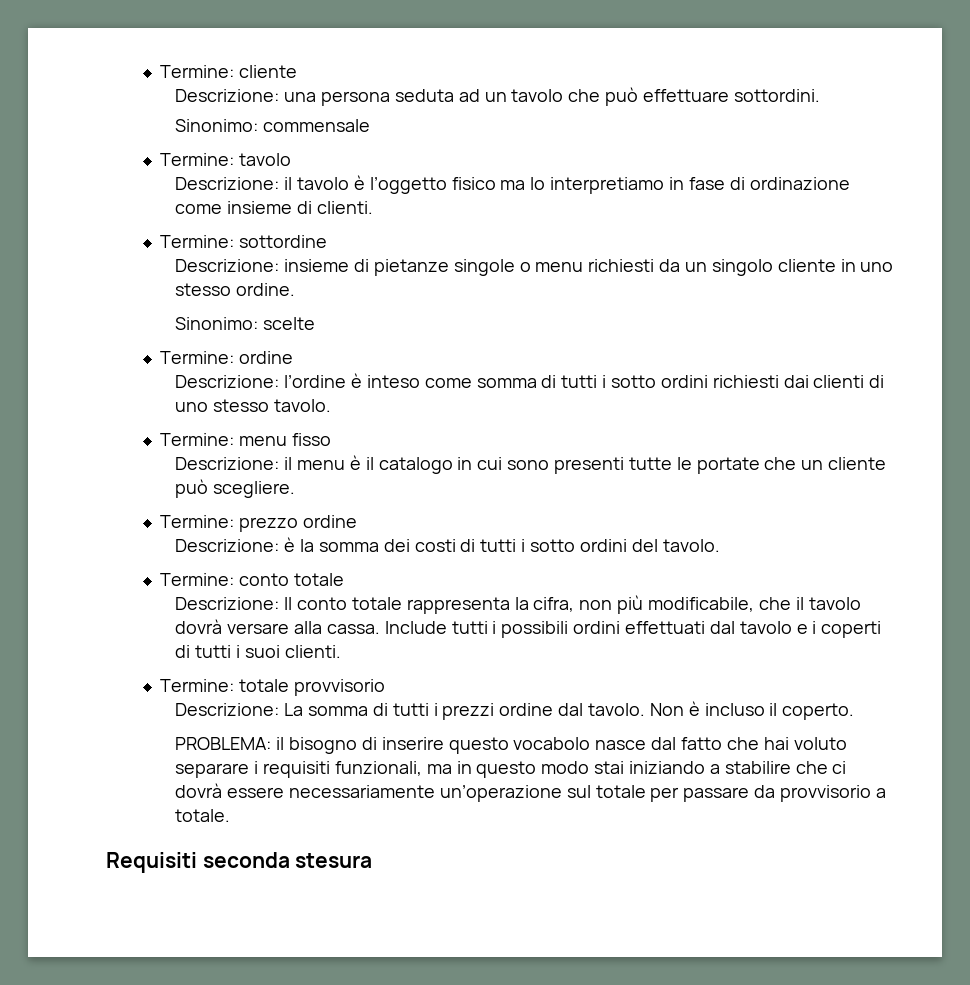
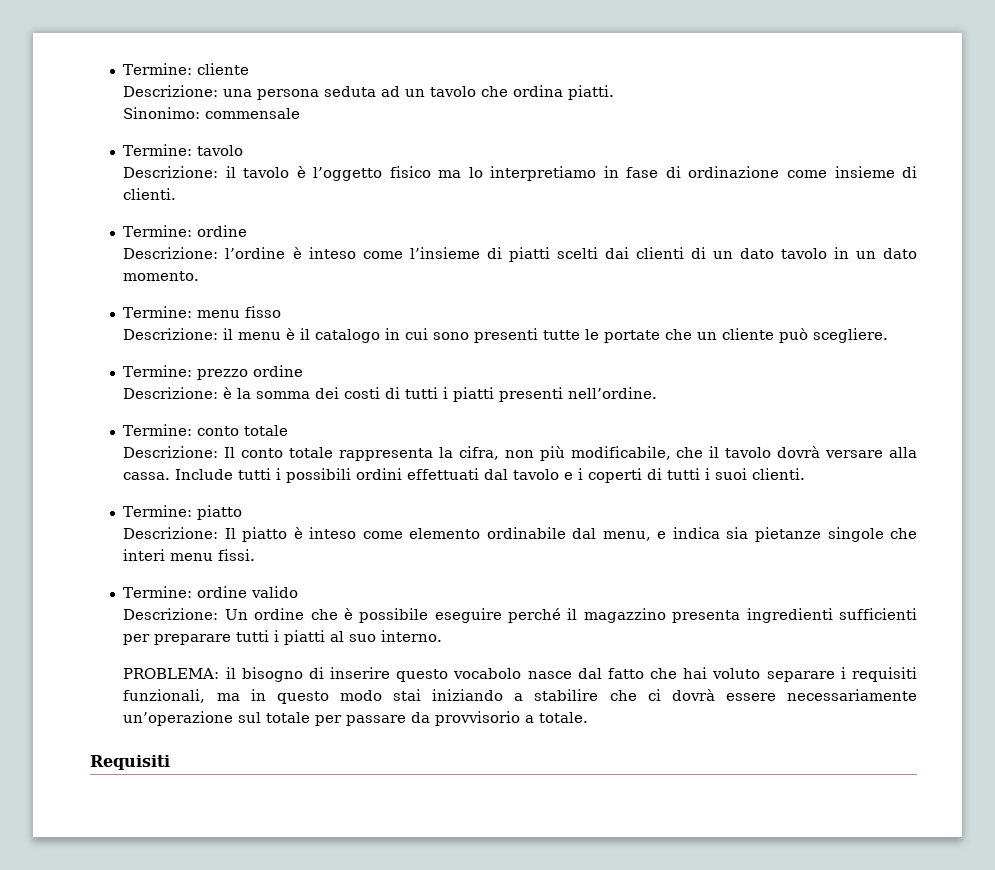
[605,87,820,106] può effettuare sottordini. -> [513,85,615,100] ordina piatti.
[160,235,328,248] [175,259,894,276] [175,283,296,296] [175,317,316,330] // Termine: sottordine // Descrizione: insieme di pietanze singole o menu richiesti da un singolo cliente in uno stesso ordine. // Sinonimo: scelte -> (177, 194) none
[476,375,885,388] [175,399,331,412] somma di tutti i sotto ordini richiesti dai clienti di uno stesso tavolo. -> [409,247,917,262] [123,271,200,281] l’insieme di piatti scelti dai clienti di un dato tavolo in un dato momento.
[529,539,720,552] sotto ordini del tavolo. -> [453,387,658,402] piatti presenti nell’ordine.
[239,679,386,696] [175,701,855,720] totale provvisorio // Descrizione: La somma di tutti i prezzi ordine dal tavolo. Non è incluso il coperto. -> [196,505,242,520] [123,527,917,542] [123,549,256,561] [122,586,298,598] [123,608,918,623] [123,630,443,645] piatto // Descrizione: Il piatto è inteso come elemento ordinabile dal menu, e indica sia pietanze singole che interi menu fissi. // Termine: ordine valido // Descrizione: Un ordine che è possibile eseguire perché il magazzino presenta ingredienti sufficienti per preparare tutti i piatti al suo interno.
[202,852,373,868] seconda stesura -> (170, 762) none

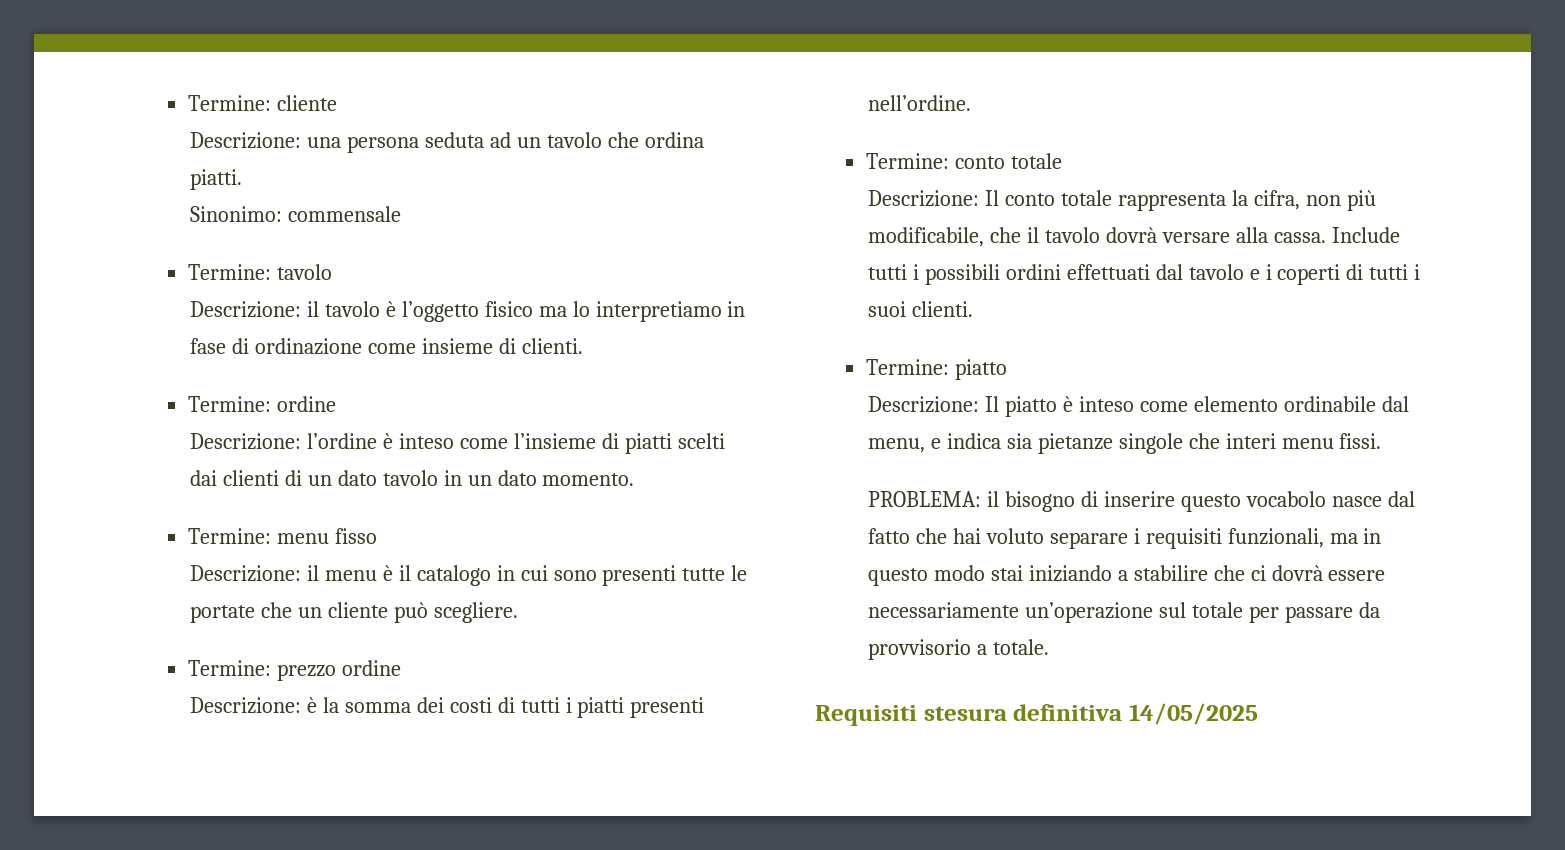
[122,586,298,598] [123,608,918,623] [123,630,443,645] // Termine: ordine valido // Descrizione: Un ordine che è possibile eseguire perché il magazzino presenta ingredienti sufficienti per preparare tutti i piatti al suo interno. -> (1382, 441) none
(170, 762) none -> [923,703,1258,725] stesura definitiva 14/05/2025

